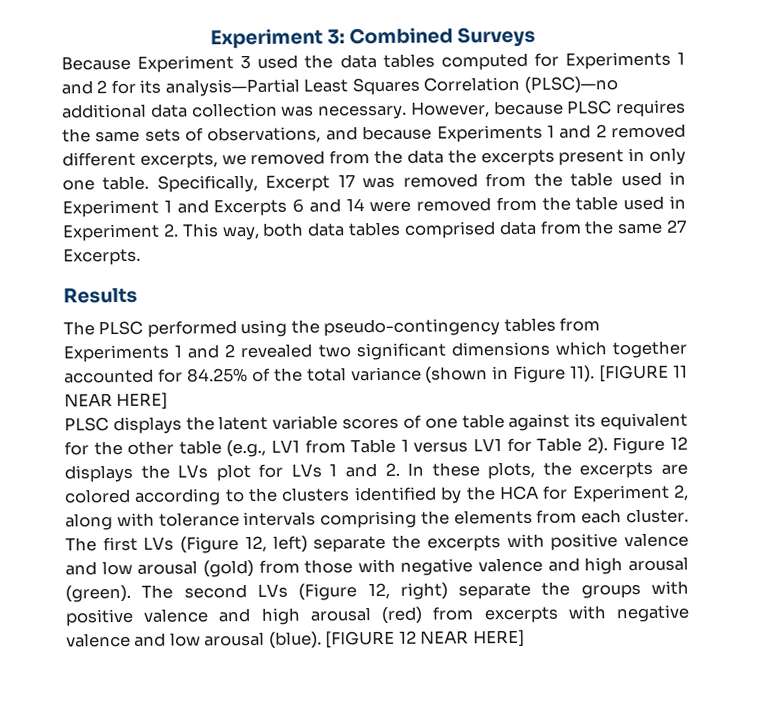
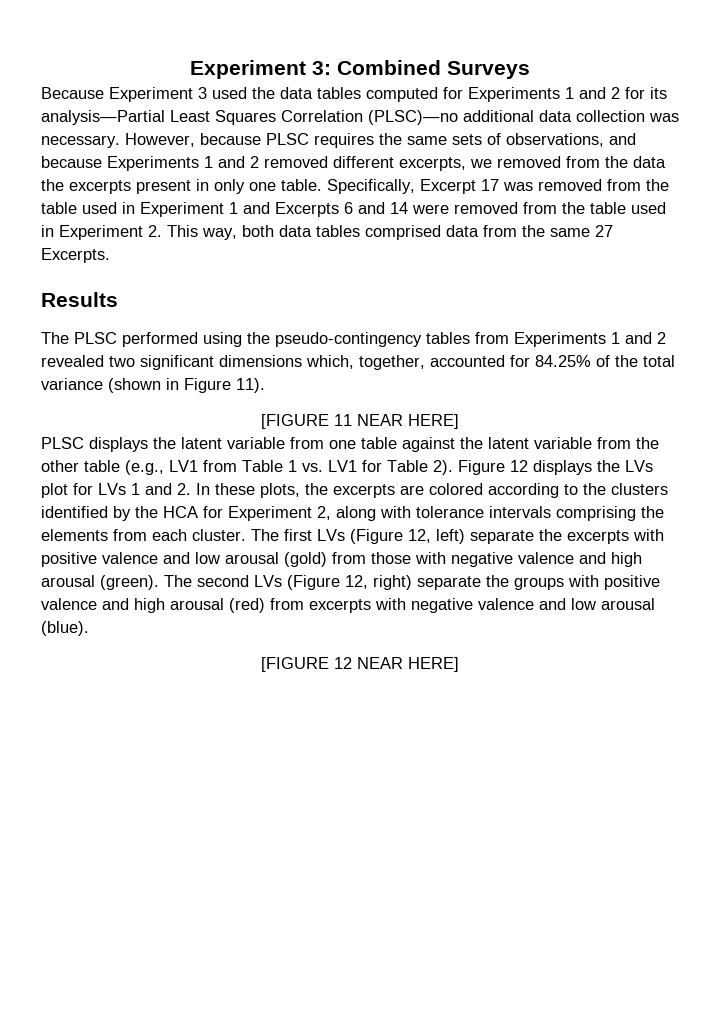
[554,340,687,359] which together -> [306,355,425,370] which, together,
(596, 374) none -> (265, 385) //
[342,414,422,430] scores of -> [290,437,324,449] from
[574,412,688,431] [64,441,89,456] its equivalent for -> [460,437,631,449] the latent variable from
[413,441,469,453] versus -> [302,463,323,472] vs.
(322, 640) none -> (89, 628) //

